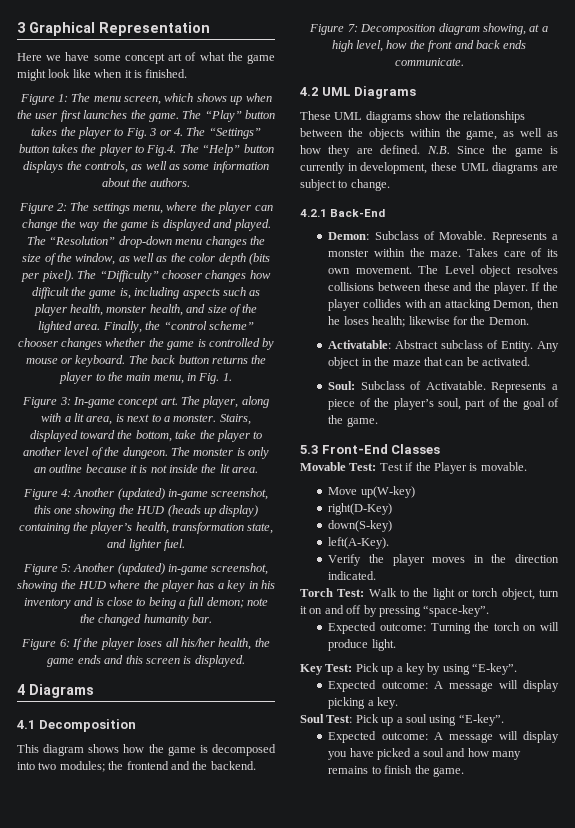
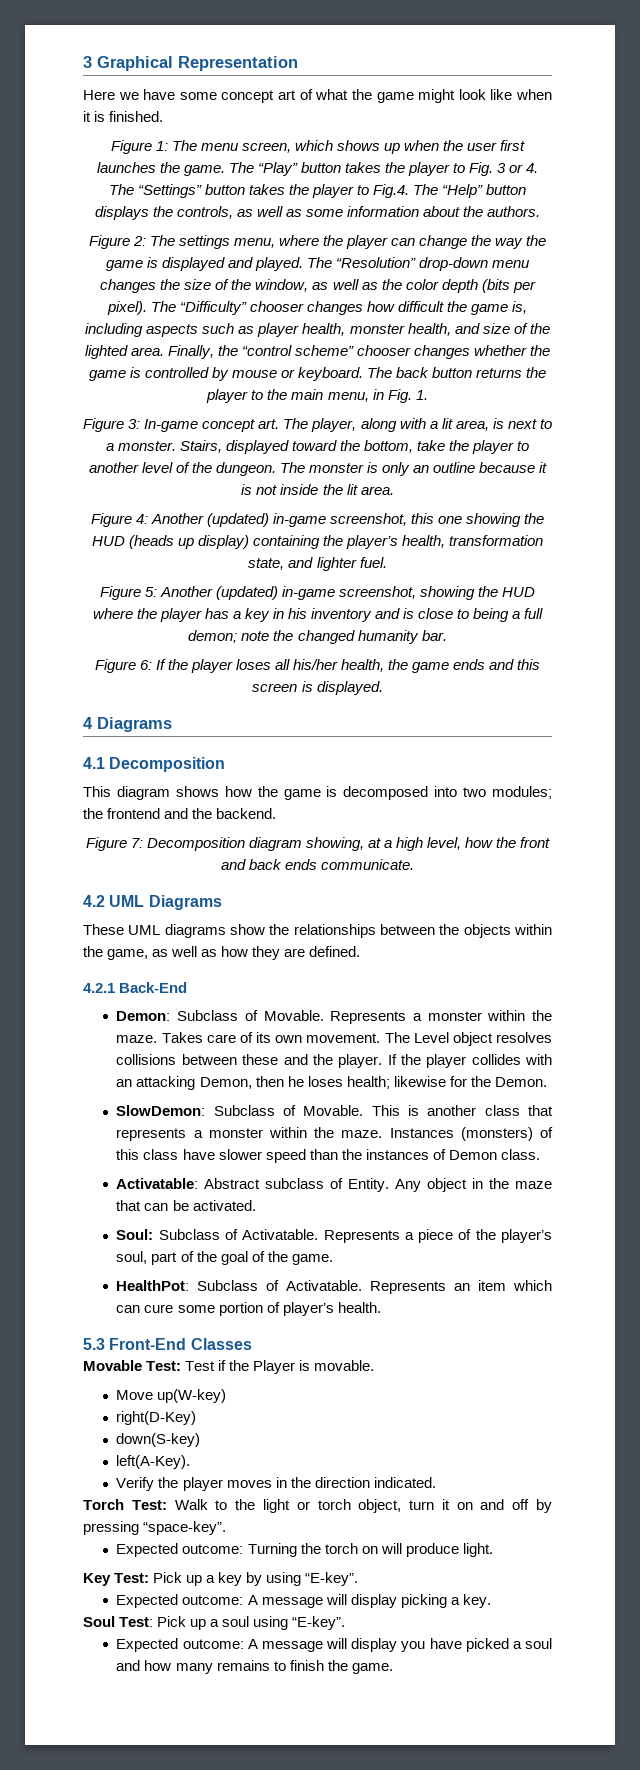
[426,145,558,157] [300,162,558,174] [300,179,390,191] N.B. Since the game is currently in development, these UML diagrams are subject to change. -> (361, 951) none
(529, 321) none -> [116,1105,553,1116] [116,1127,553,1141] [116,1149,540,1163] // SlowDemon: Subclass of Movable. This is another class that represents a monster within the maze. Instances (monsters) of this class have slower speed than the instances of Demon class.
(378, 422) none -> [116,1280,552,1294] [116,1302,381,1316] // HealthPot: Subclass of Activatable. Represents an item which can cure some portion of player’s health.

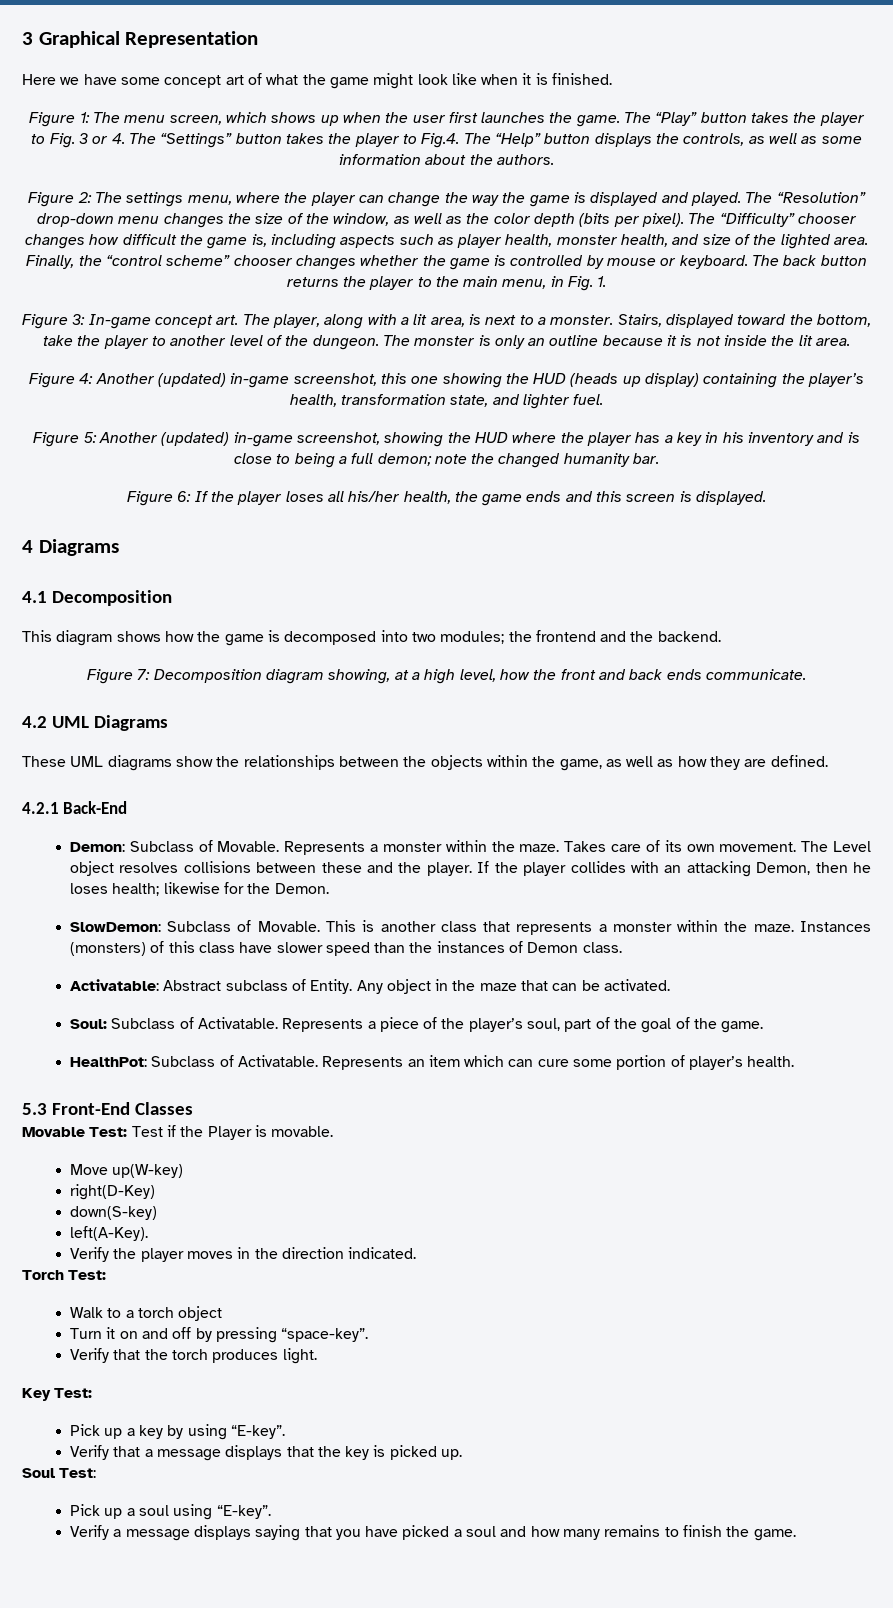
(167, 1505) none -> (107, 1275) //
[235,1499,435,1513] the light or torch object, turn -> [125,1306,223,1321] [69,1328,102,1339] a torch object // Turn
[116,1543,459,1557] Expected outcome: Turning the torch on will produce -> [69,1348,279,1363] Verify that the torch produces
(150, 1578) none -> (93, 1393) //
[116,1594,491,1608] Expected outcome: A message will display picking a key. -> [69,1445,463,1461] Verify that a message displays that the key is picked up.
(154, 1622) none -> (97, 1473) //
[116,1638,398,1652] Expected outcome: A message will display -> [69,1525,332,1541] Verify a message displays saying that

